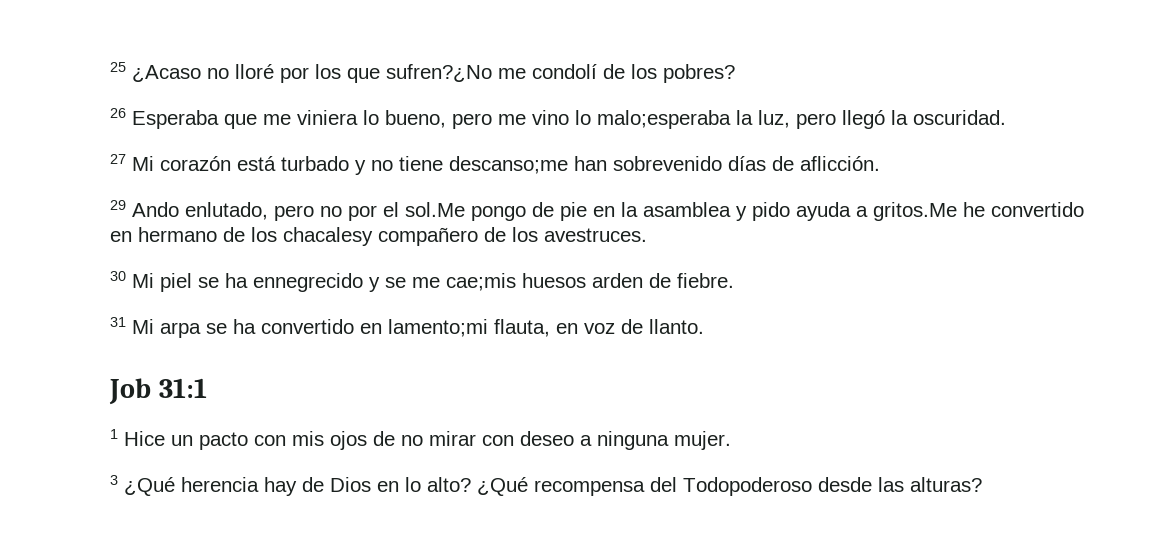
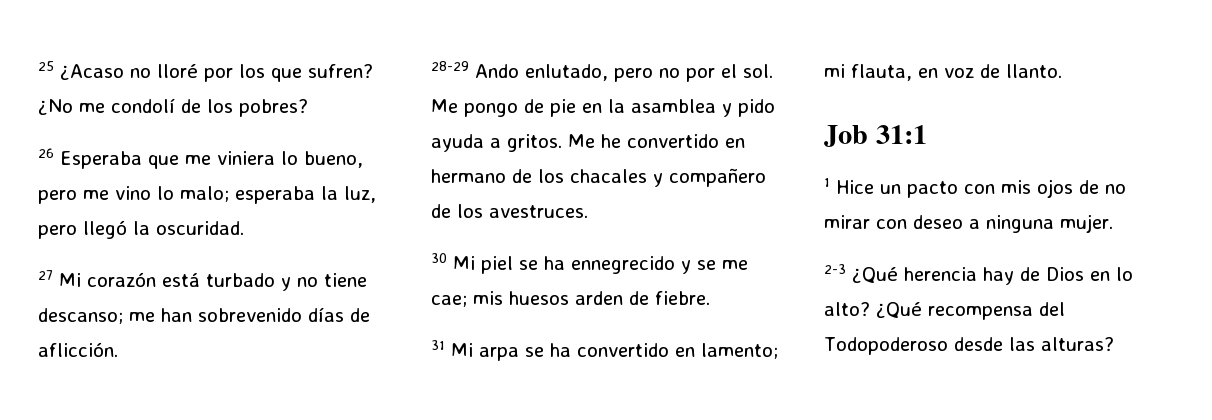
[386,64,492,82] sufren?¿No -> [308,64,373,78] [38,99,73,115] sufren? ¿No
[597,110,731,129] malo;esperaba -> [180,186,315,204] malo; esperaba
[449,156,568,174] descanso;me -> [38,308,155,324] descanso; me
[110,200,126,210] 29 -> [431,61,469,71] 28-29
[405,202,465,217] sol.Me -> [743,64,773,78] [431,99,458,113] sol. Me
[873,202,957,221] gritos.Me -> [507,134,595,152] gritos. Me
[283,227,373,246] chacalesy -> [570,169,663,187] chacales y
[446,273,516,291] cae;mis -> [431,291,503,307] cae; mis
[388,319,488,337] lamento;mi -> [701,343,778,359] [824,64,845,78] lamento; mi
[110,475,118,485] 3 -> [824,264,846,274] 2-3

